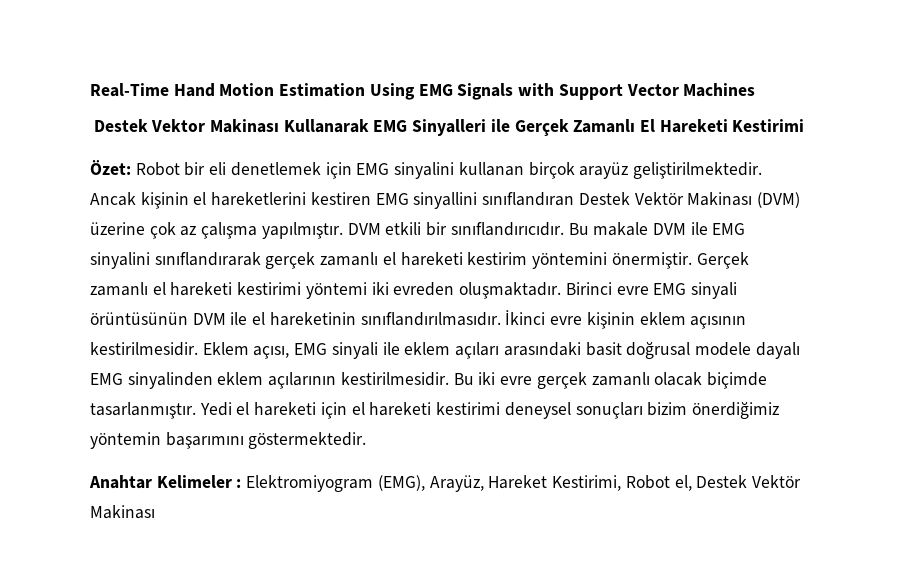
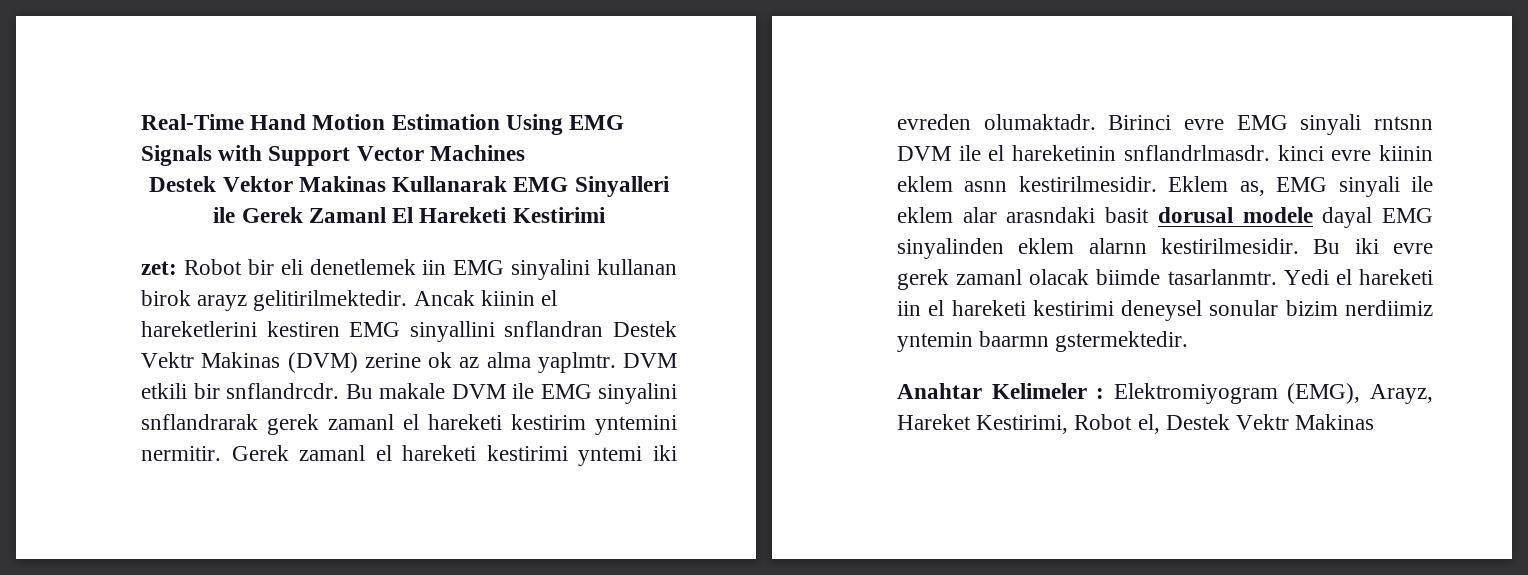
[209,119,279,133] Makinası -> [298,176,386,192] Makinas
[514,119,636,137] Gerçek Zamanlı -> [241,207,386,223] Gerek Zamanl
[90,160,131,175] Özet: -> [141,261,177,275] zet:
[325,162,352,179] için -> [422,260,447,275] iin
[528,162,762,179] [90,192,189,209] birçok arayüz geliştirilmektedir. Ancak kişinin -> [141,290,535,311] birok arayz gelitirilmektedir. Ancak kiinin
[482,192,800,208] [90,222,343,239] sınıflandıran Destek Vektör Makinası (DVM) üzerine çok az çalışma yapılmıştır. -> [504,321,677,337] [141,352,616,373] snflandran Destek Vektr Makinas (DVM) zerine ok az alma yaplmtr.
[450,222,564,236] sınıflandırıcıdır. -> [226,383,339,399] snflandrcdr.
[154,252,749,269] [90,282,367,299] sınıflandırarak gerçek zamanlı el hareketi kestirim yöntemini önermiştir. Gerçek zamanlı el hareketi kestirimi yöntemi -> [141,414,677,435] [141,445,643,466] snflandrarak gerek zamanl el hareketi kestirim yntemini nermitir. Gerek zamanl el hareketi kestirimi yntemi
[459,282,562,299] oluşmaktadır. -> [983,114,1096,130] olumaktadr.
[90,312,188,325] örüntüsünün -> [1374,116,1433,130] rntsnn
[360,310,747,329] sınıflandırılmasıdır. İkinci evre kişinin eklem açısının -> [1123,145,1433,161] [897,176,1008,192] snflandrlmasdr. kinci evre kiinin eklem asnn
[253,346,290,359] açısı, -> [1239,181,1265,196] as,
[455,341,800,359] açıları arasındaki basit doğrusal modele dayalı -> [962,207,1373,228] alar arasndaki basit dorusal modele dayal
[268,372,337,389] açılarının -> [1088,238,1147,254] alarnn
[536,372,767,389] [90,402,196,419] gerçek zamanlı olacak biçimde tasarlanmıştır. -> [897,269,1277,290] gerek zamanl olacak biimde tasarlanmtr.
[320,402,347,419] için -> [897,301,921,316] iin
[575,401,779,419] [90,432,367,449] sonuçları bizim önerdiğimiz yöntemin başarımını göstermektedir. -> [1209,300,1433,316] [897,331,1189,352] sonular bizim nerdiimiz yntemin baarmn gstermektedir.
[429,475,484,492] Arayüz, -> [1370,384,1433,404] Arayz,
[751,475,801,488] [90,505,155,519] Vektör Makinası -> [1236,414,1375,430] Vektr Makinas

